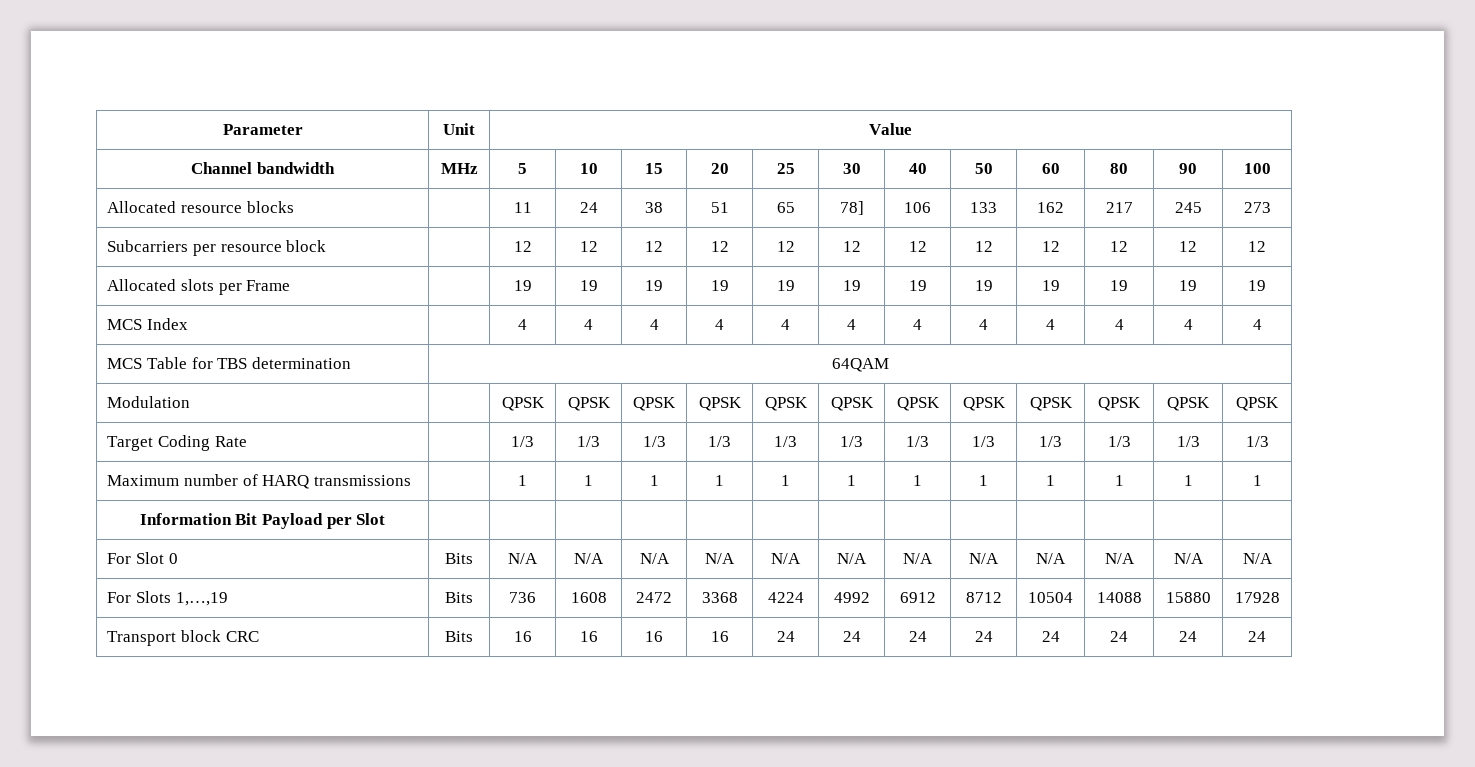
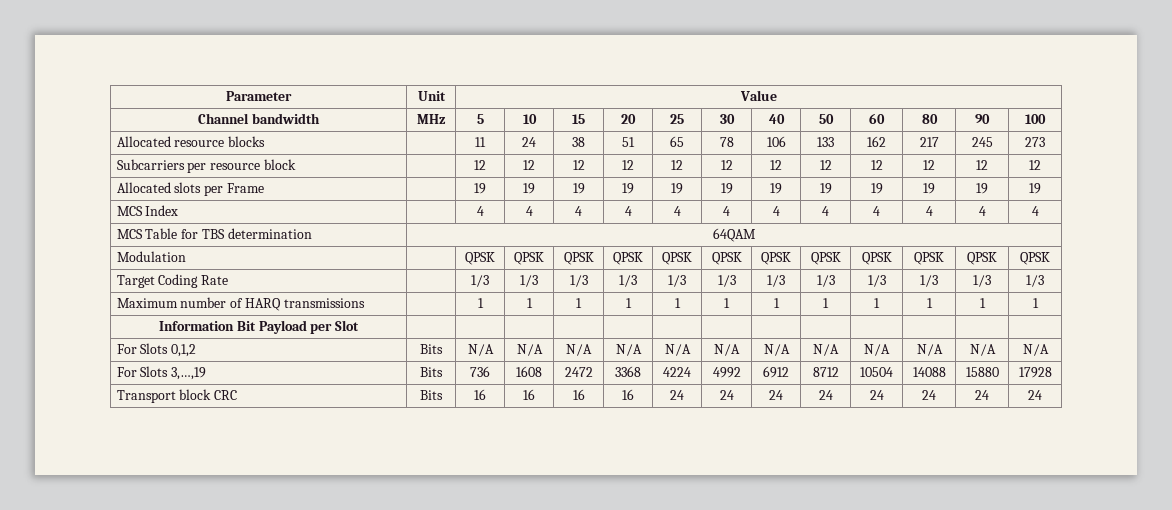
[839,201,864,215] 78] -> [719,137,734,147] 78
[136,552,178,564] Slot 0 -> [140,343,197,357] Slots 0,1,2
[175,592,228,606] 1,…,19 -> [171,367,207,380] 3,…,19

